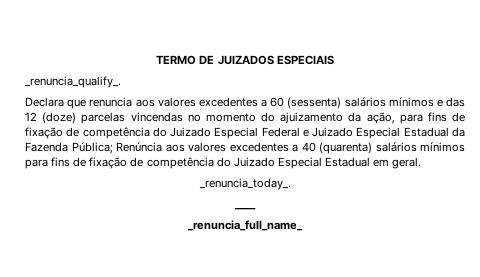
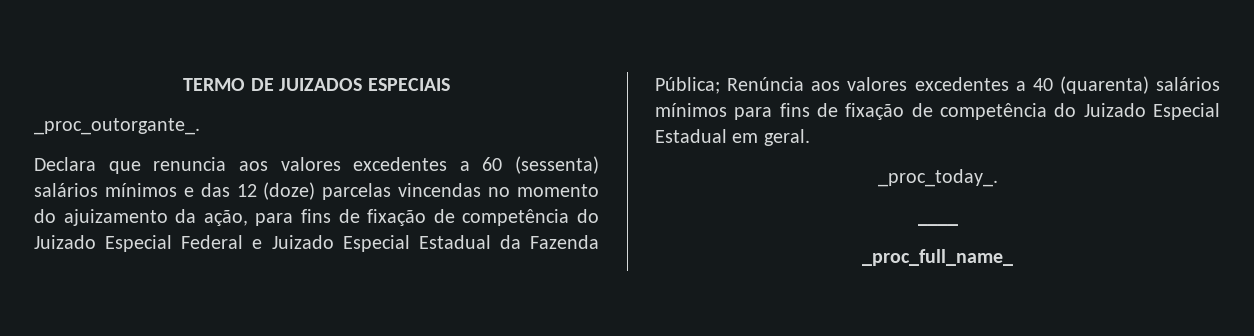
[24,76,121,88] _renuncia_qualify_. -> [34,118,200,135] _proc_outorgante_.
[198,178,291,190] _renuncia_today_. -> [877,169,998,187] _proc_today_.
[187,220,303,231] _renuncia_full_name_ -> [862,249,1013,266] _proc_full_name_

